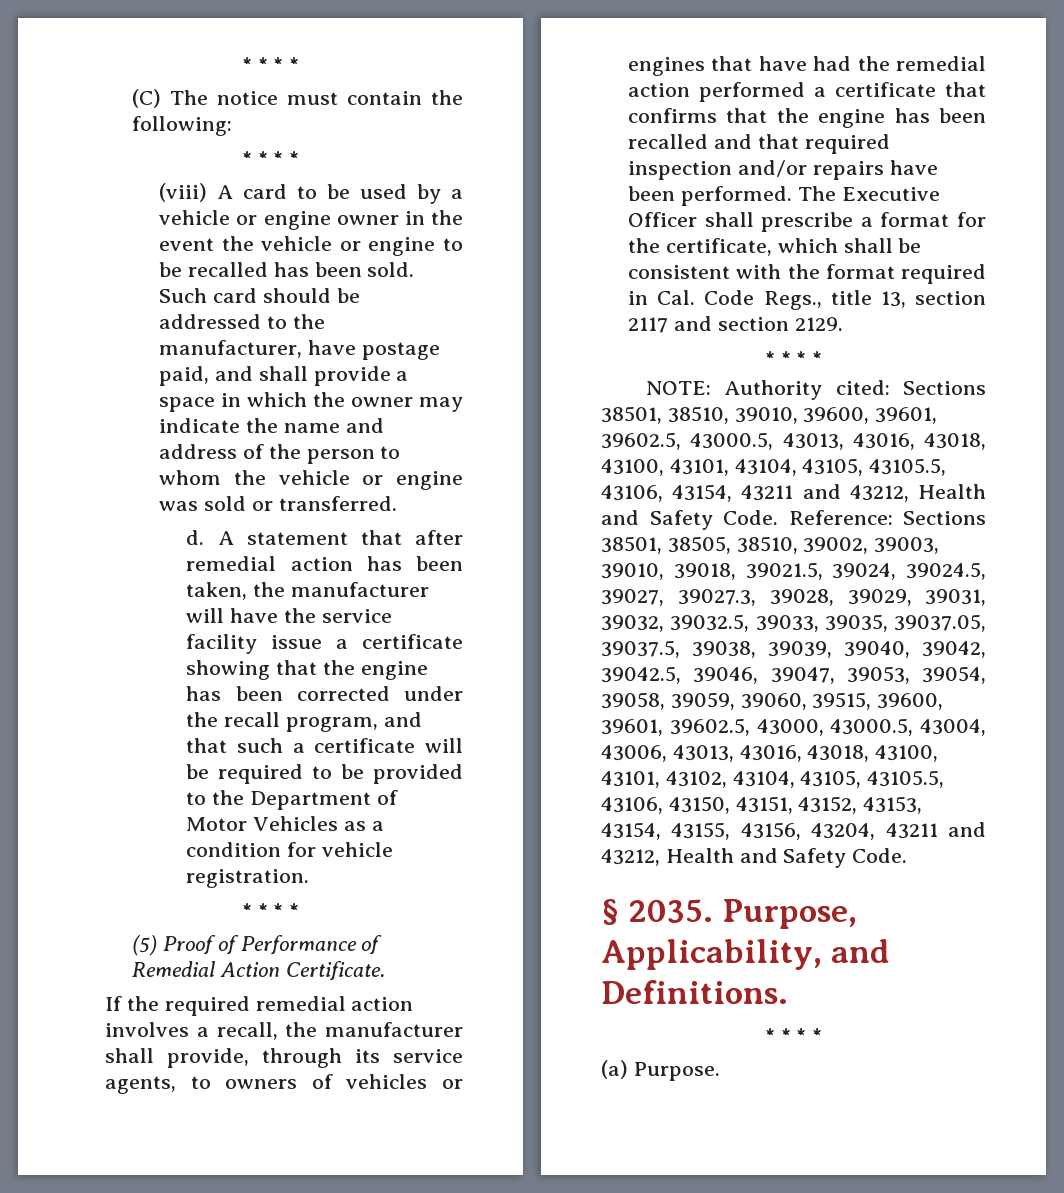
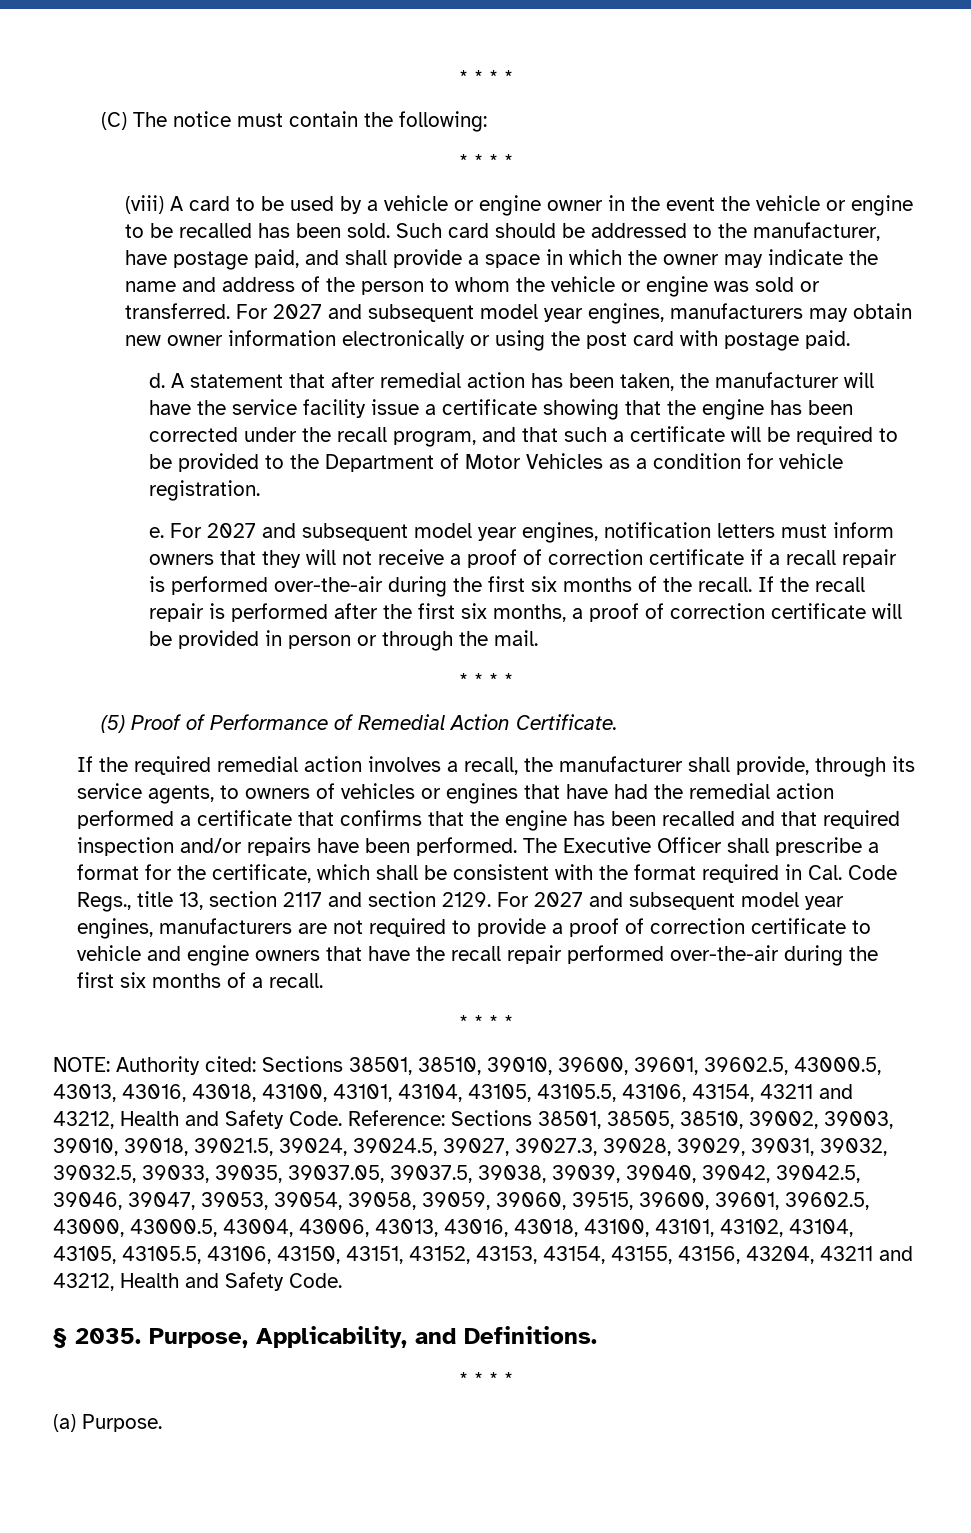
(397, 503) none -> [236,303,913,324] [125,330,851,351] For 2027 and subsequent model year engines, manufacturers may obtain new owner information electronically or using the post card with postage paid.
(310, 878) none -> [149,522,895,543] [149,549,898,568] [149,576,866,597] [149,603,903,622] [149,630,539,651] // e. For 2027 and subsequent model year engines, notification letters must inform owners that they will not receive a proof of correction certificate if a recall repair is performed over-the-air during the first six months of the recall. If the recall repair is performed after the first six months, a proof of correction certificate will be provided in person or through the mail.
(843, 324) none -> [497,892,845,910] [77,918,872,939] [77,945,879,966] [77,972,324,988] For 2027 and subsequent model year engines, manufacturers are not required to provide a proof of correction certificate to vehicle and engine owners that have the recall repair performed over-the-air during the first six months of a recall.

